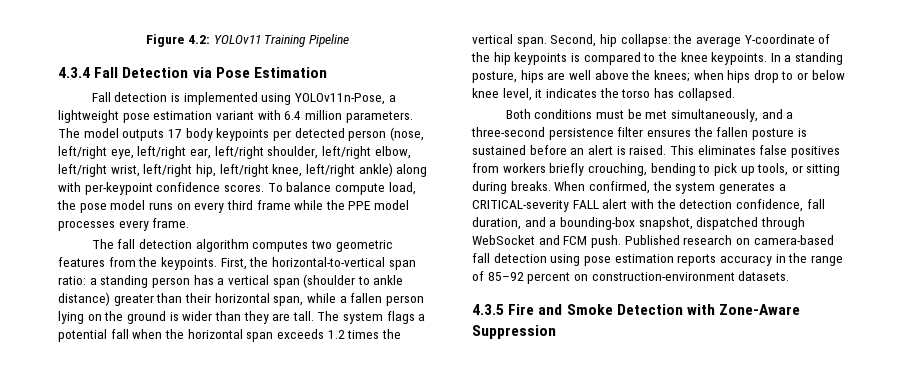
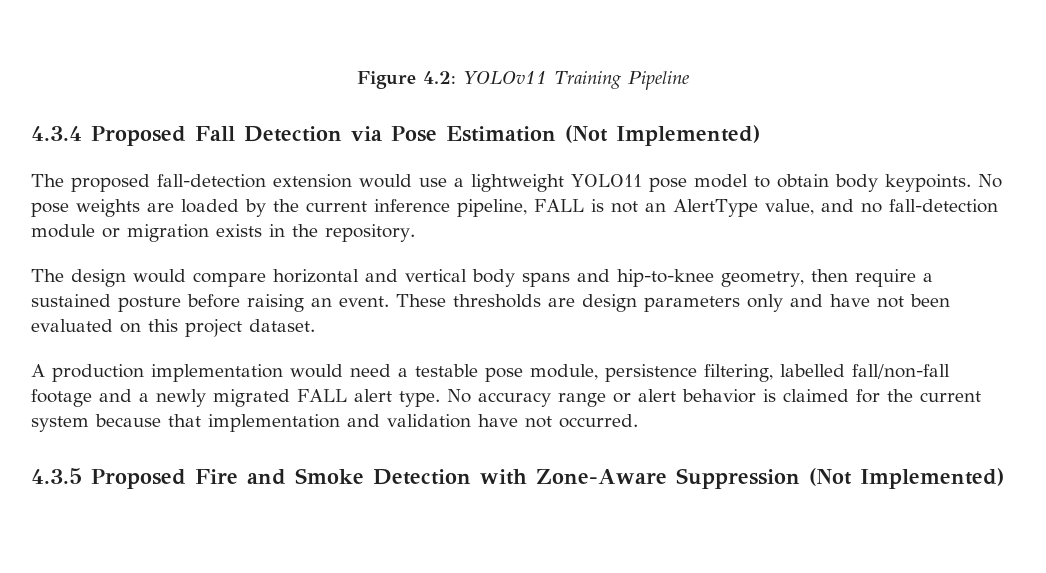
(90, 72) none -> [91,126,186,146] Proposed
[91,92,396,105] [58,110,413,123] [58,127,424,141] [58,146,411,159] [58,163,428,177] [58,182,416,195] [57,200,410,213] [58,218,190,231] [91,239,393,252] [58,257,416,270] [58,274,404,288] [58,292,424,306] [58,311,426,324] [58,329,401,342] [472,34,831,47] [471,52,844,65] [472,70,845,83] [472,88,735,101] [505,109,794,122] [471,127,807,140] [472,145,840,158] [472,163,841,176] [472,181,786,194] [472,199,825,212] [472,217,805,230] [472,235,834,248] [472,253,843,266] [472,271,790,284] // Fall detection is implemented using YOLOv11n-Pose, a lightweight pose estimation variant with 6.4 million parameters. The model outputs 17 body keypoints per detected person (nose, left/right eye, left/right ear, left/right shoulder, left/right elbow, left/right wrist, left/right hip, left/right knee, left/right ankle) along with per-keypoint confidence scores. To balance compute load, the pose model runs on every third frame while the PPE model processes every frame. // The fall detection algorithm computes two geometric features from the keypoints. First, the horizontal-to-vertical span ratio: a standing person has a vertical span (shoulder to ankle distance) greater than their horizontal span, while a fallen person lying on the ground is wider than they are tall. The system flags a potential fall when the horizontal span exceeds 1.2 times the vertical span. Second, hip collapse: the average Y-coordinate of the hip keypoints is compared to the knee keypoints. In a standing posture, hips are well above the knees; when hips drop to or below knee level, it indicates the torso has collapsed. // Both conditions must be met simultaneously, and a three-second persistence filter ensures the fallen posture is sustained before an alert is raised. This eliminates false positives from workers briefly crouching, bending to pick up tools, or sitting during breaks. When confirmed, the system generates a CRITICAL-severity FALL alert with the detection confidence, fall duration, and a bounding-box snapshot, dispatched through WebSocket and FCM push. Published research on camera-based fall detection using pose estimation reports accuracy in the range of 85–92 percent on construction-environment datasets. -> [564,125,760,146] [31,174,1002,192] [31,199,998,217] [31,224,415,242] [31,269,933,287] [31,294,950,312] [31,319,315,337] [31,364,950,382] [31,389,981,407] [31,414,638,432] (Not Implemented) // The proposed fall-detection extension would use a lightweight YOLO11 pose model to obtain body keypoints. No pose weights are loaded by the current inference pipeline, FALL is not an AlertType value, and no fall-detection module or migration exists in the repository. // The design would compare horizontal and vertical body spans and hip-to-knee geometry, then require a sustained posture before raising an event. These thresholds are design parameters only and have not been evaluated on this project dataset. // A production implementation would need a testable pose module, persistence filtering, labelled fall/non-fall footage and a newly migrated FALL alert type. No accuracy range or alert behavior is claimed for the current system because that implementation and validation have not occurred.
(504, 309) none -> [91,469,186,489] Proposed
(556, 332) none -> [808,468,1004,489] (Not Implemented)

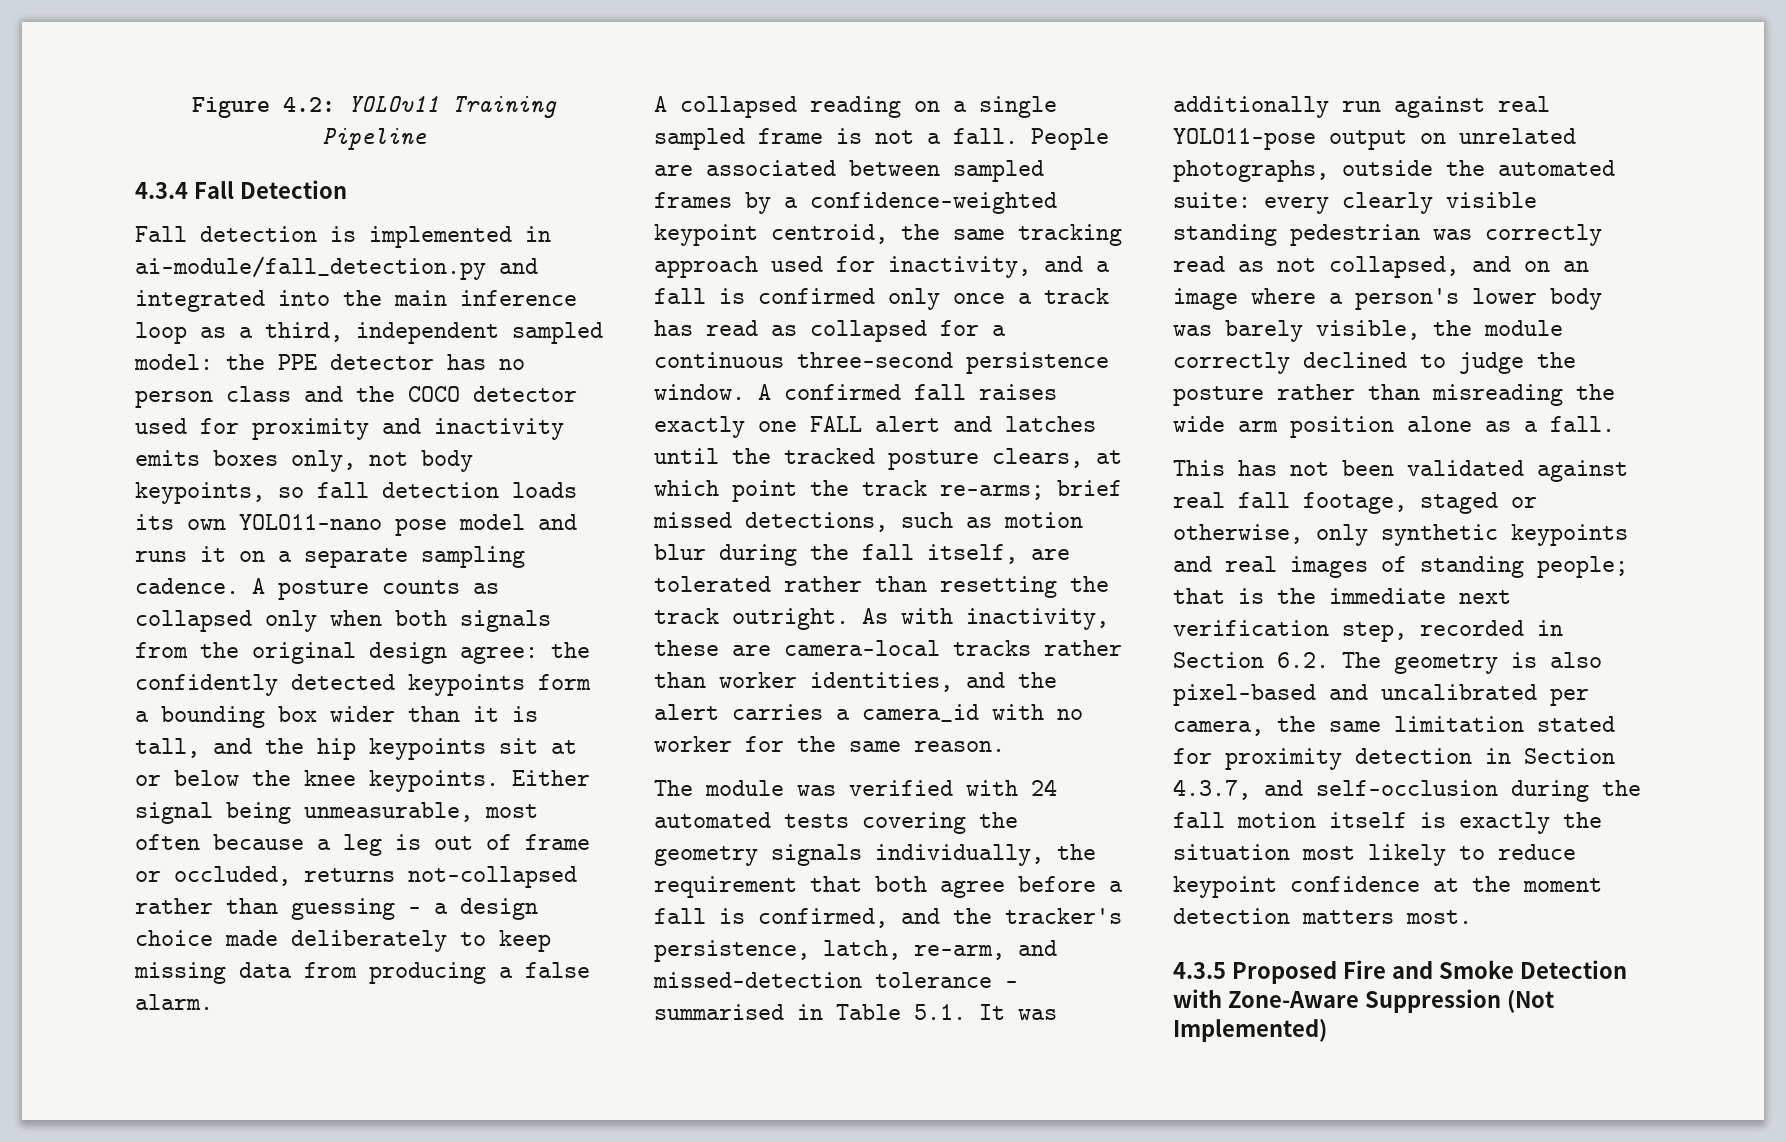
[91,126,186,146] Proposed -> (188, 190) none
[351,125,760,146] [31,174,1002,192] [31,199,998,217] [31,224,415,242] [31,269,933,287] [31,294,950,312] [31,319,315,337] [31,364,950,382] [31,389,981,407] [31,414,638,432] via Pose Estimation (Not Implemented) // The proposed fall-detection extension would use a lightweight YOLO11 pose model to obtain body keypoints. No pose weights are loaded by the current inference pipeline, FALL is not an AlertType value, and no fall-detection module or migration exists in the repository. // The design would compare horizontal and vertical body spans and hip-to-knee geometry, then require a sustained posture before raising an event. These thresholds are design parameters only and have not been evaluated on this project dataset. // A production implementation would need a testable pose module, persistence filtering, labelled fall/non-fall footage and a newly migrated FALL alert type. No accuracy range or alert behavior is claimed for the current system because that implementation and validation have not occurred. -> [135,226,551,248] [135,256,538,280] [135,290,577,312] [135,322,603,344] [134,354,525,370] [135,386,577,408] [135,418,564,440] [135,450,473,472] [135,482,577,504] [135,514,577,536] [135,546,525,568] [135,578,499,600] [135,610,551,632] [135,642,590,664] [135,674,591,696] [135,706,538,728] [135,738,577,760] [135,770,590,792] [135,802,538,824] [135,834,590,856] [135,866,577,888] [135,898,538,920] [135,930,551,952] [134,962,590,984] [135,994,213,1010] [654,96,1057,118] [654,128,1109,150] [654,160,1044,182] [654,192,1057,214] [654,224,1122,246] [654,256,1110,278] [654,288,1109,310] [654,320,1006,342] [654,352,1109,374] [654,384,1057,400] [654,416,1096,438] [654,448,1122,470] [654,480,1122,502] [653,512,1083,532] [654,544,1070,566] [654,576,1109,598] [654,608,1109,630] [654,640,1122,656] [654,672,1057,692] [654,704,1083,722] [654,736,1005,752] [654,779,1057,796] [654,812,1018,834] [654,844,1096,866] [654,876,1123,898] [654,908,1122,928] [654,940,1057,962] [653,972,1018,988] [654,1004,1057,1020] [1173,96,1550,118] [1173,128,1576,150] [1173,160,1615,182] [1173,192,1537,214] [1173,224,1602,246] [1173,256,1589,278] [1173,288,1602,310] [1173,320,1563,342] [1173,352,1576,374] [1173,384,1615,406] [1173,416,1615,438] [1173,460,1628,482] [1173,492,1537,514] [1173,524,1628,546] [1173,556,1628,578] [1173,588,1511,604] [1173,620,1563,642] [1173,652,1602,674] [1173,684,1589,706] [1173,716,1615,736] [1173,748,1615,770] [1173,779,1641,802] [1173,812,1602,834] [1173,844,1576,866] [1173,876,1602,898] [1173,908,1472,924] // Fall detection is implemented in ai-module/fall_detection.py and integrated into the main inference loop as a third, independent sampled model: the PPE detector has no person class and the COCO detector used for proximity and inactivity emits boxes only, not body keypoints, so fall detection loads its own YOLO11-nano pose model and runs it on a separate sampling cadence. A posture counts as collapsed only when both signals from the original design agree: the confidently detected keypoints form a bounding box wider than it is tall, and the hip keypoints sit at or below the knee keypoints. Either signal being unmeasurable, most often because a leg is out of frame or occluded, returns not-collapsed rather than guessing — a design choice made deliberately to keep missing data from producing a false alarm. // A collapsed reading on a single sampled frame is not a fall. People are associated between sampled frames by a confidence-weighted keypoint centroid, the same tracking approach used for inactivity, and a fall is confirmed only once a track has read as collapsed for a continuous three-second persistence window. A confirmed fall raises exactly one FALL alert and latches until the tracked posture clears, at which point the track re-arms; brief missed detections, such as motion blur during the fall itself, are tolerated rather than resetting the track outright. As with inactivity, these are camera-local tracks rather than worker identities, and the alert carries a camera_id with no worker for the same reason. // The module was verified with 24 automated tests covering the geometry signals individually, the requirement that both agree before a fall is confirmed, and the tracker's persistence, latch, re-arm, and missed-detection tolerance — summarised in Table 5.1. It was additionally run against real YOLO11-pose output on unrelated photographs, outside the automated suite: every clearly visible standing pedestrian was correctly read as not collapsed, and on an image where a person's lower body was barely visible, the module correctly declined to judge the posture rather than misreading the wide arm position alone as a fall. // This has not been validated against real fall footage, staged or otherwise, only synthetic keypoints and real images of standing people; that is the immediate next verification step, recorded in Section 6.2. The geometry is also pixel-based and uncalibrated per camera, the same limitation stated for proximity detection in Section 4.3.7, and self-occlusion during the fall motion itself is exactly the situation most likely to reduce keypoint confidence at the moment detection matters most.

